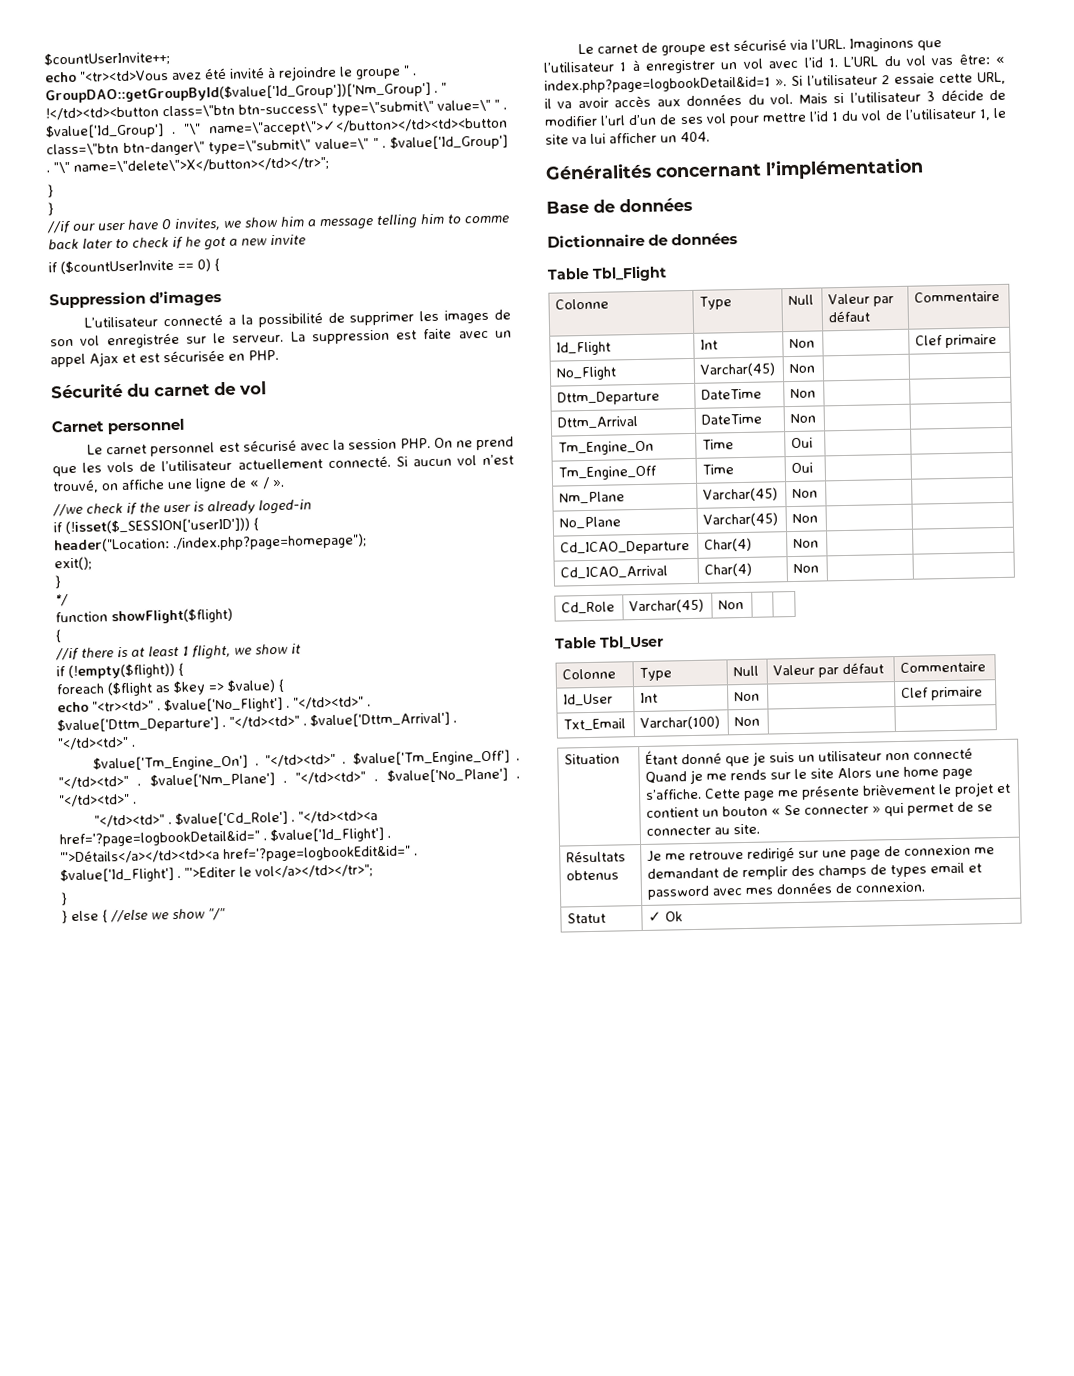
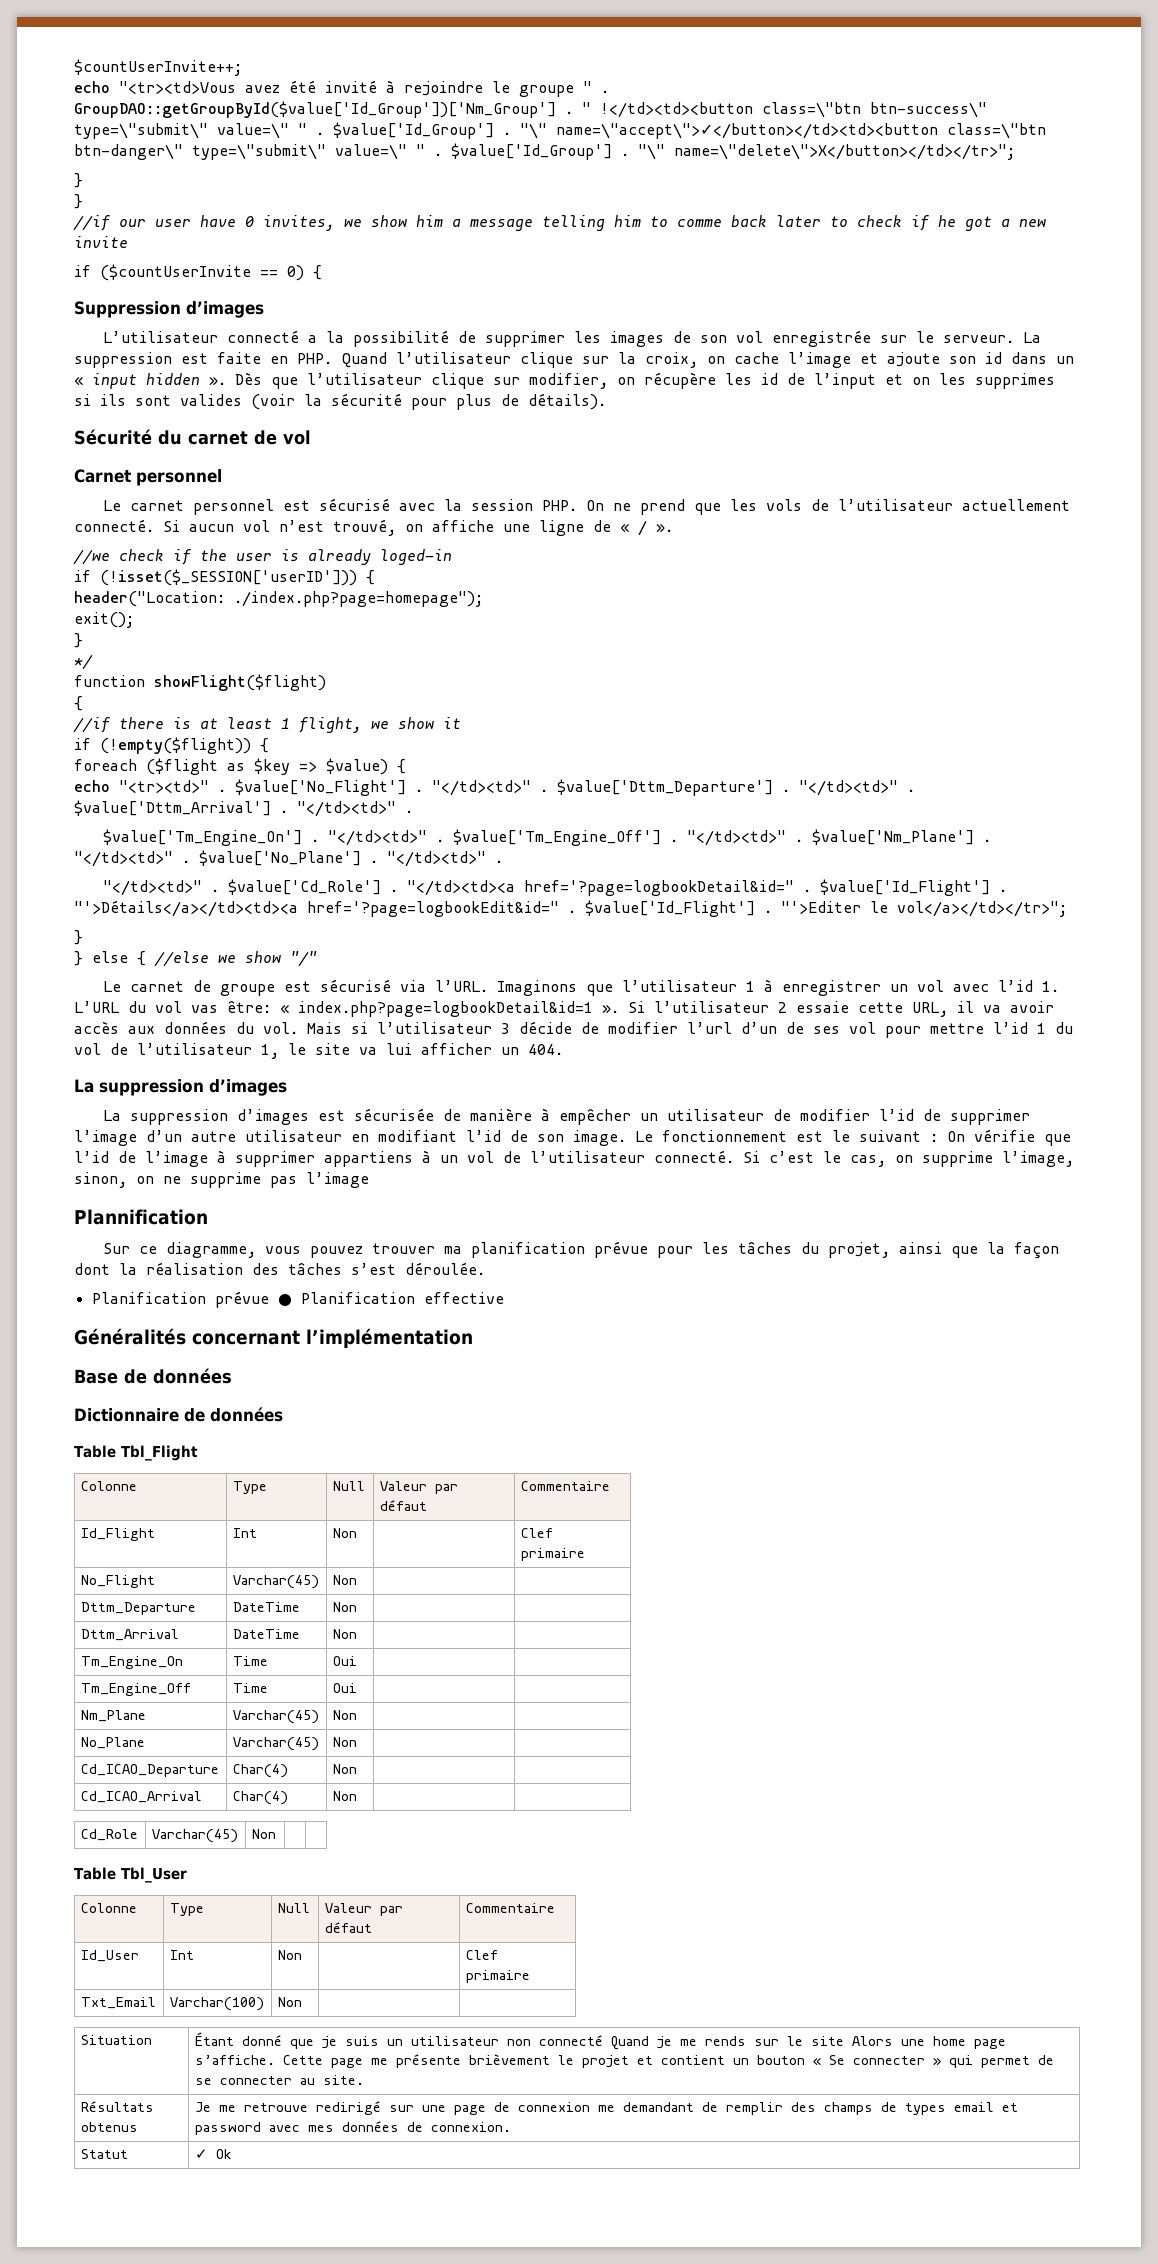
[458,330,512,339] [50,349,279,368] avec un appel Ajax et est sécurisée en PHP. -> [270,352,1074,368] [74,372,1055,389] [74,393,606,410] en PHP. Quand l’utilisateur clique sur la croix, on cache l’image et ajoute son id dans un « input hidden ». Dès que l’utilisateur clique sur modifier, on récupère les id de l’input et on les supprimes si ils sont valides (voir la sécurité pour plus de détails).
(710, 137) none -> [74,1079,287,1096] [103,1108,1031,1125] [74,1129,1071,1146] [74,1150,1074,1167] [74,1172,369,1188] [74,1209,208,1225] [103,1241,1060,1259] [74,1262,485,1275] [91,1291,504,1308] // La suppression d’images // La suppression d’images est sécurisée de manière à empêcher un utilisateur de modifier l’id de supprimer l’image d’un autre utilisateur en modifiant l’id de son image. Le fonctionnement est le suivant : On vérifie que l’id de l’image à supprimer appartiens à un vol de l’utilisateur connecté. Si c’est le cas, on supprime l’image, sinon, on ne supprime pas l’image // Plannification // Sur ce diagramme, vous pouvez trouver ma planification prévue pour les tâches du projet, ainsi que la façon dont la réalisation des tâches s’est déroulée. // Planification prévue ● Planification effective

